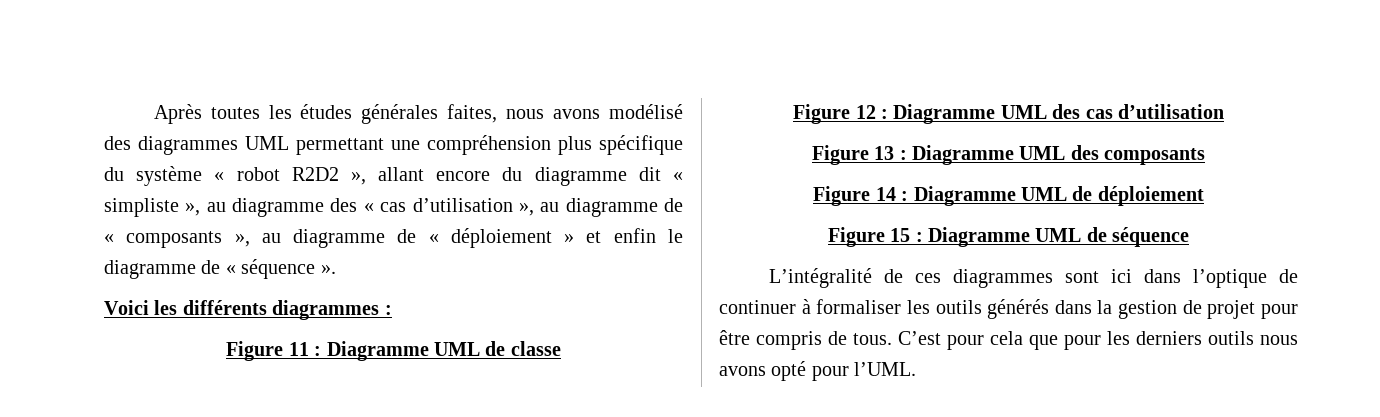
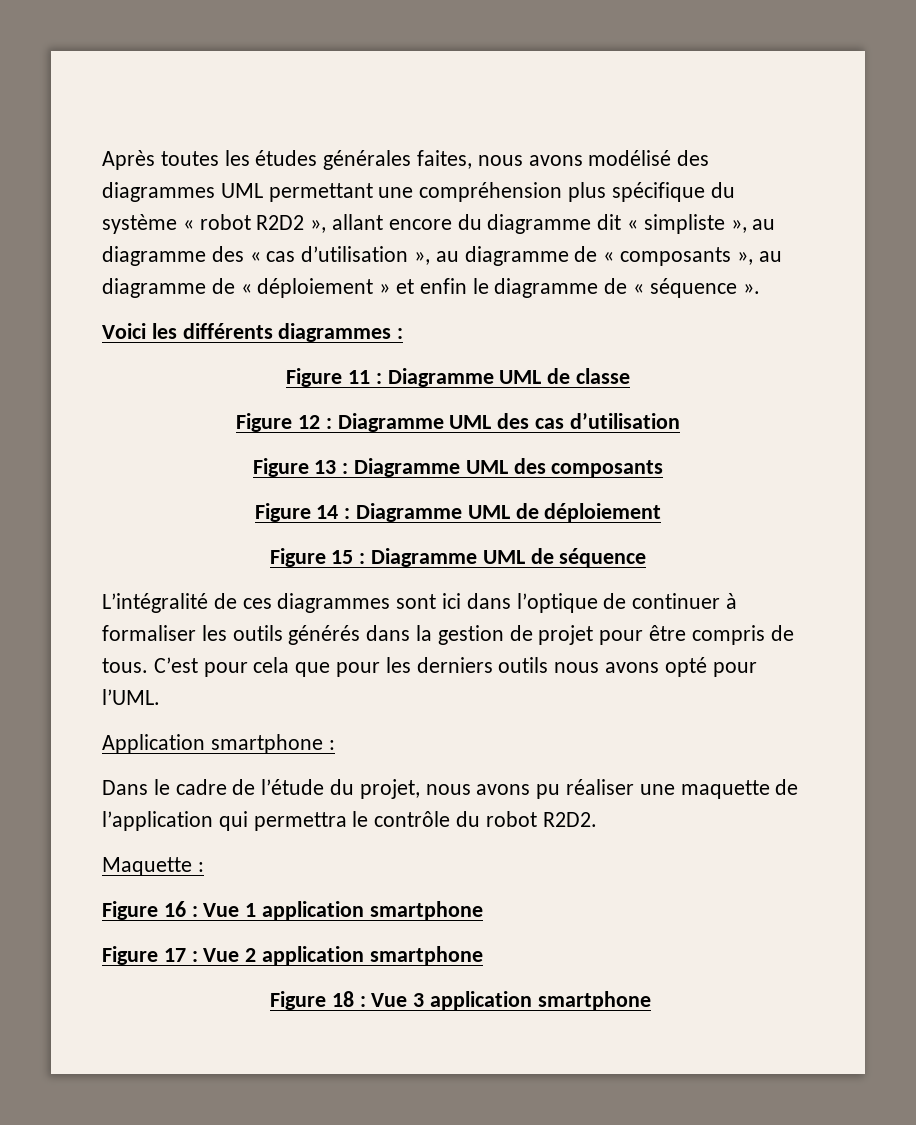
(917, 369) none -> [102,734,335,754] [102,779,799,799] [102,811,597,831] [102,857,204,876] [102,901,483,920] [102,946,483,965] [270,991,651,1010] // Application smartphone : // Dans le cadre de l’étude du projet, nous avons pu réaliser une maquette de l’application qui permettra le contrôle du robot R2D2. // Maquette : // Figure 16 : Vue 1 application smartphone // Figure 17 : Vue 2 application smartphone // Figure 18 : Vue 3 application smartphone

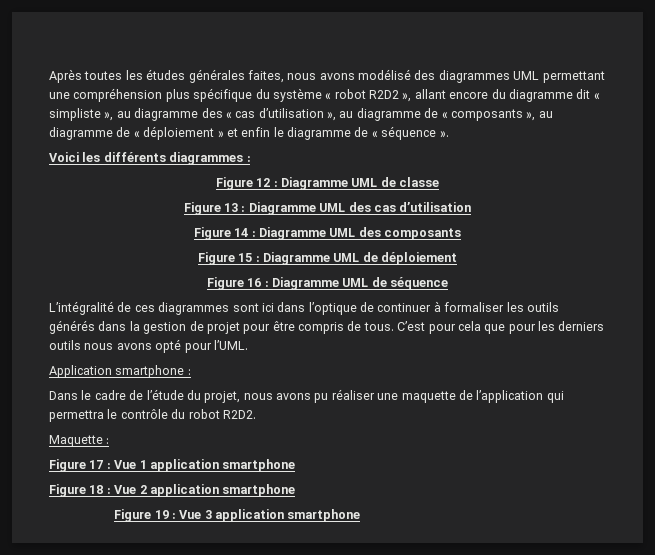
[347,370,370,384] 11 -> [256,178,271,187] 12
[297,415,320,429] 12 -> [224,203,239,212] 13
[314,460,337,474] 13 -> [234,228,249,237] 14
[316,505,339,519] 14 -> [238,253,253,262] 15
[331,550,354,564] 15 -> [247,278,262,287] 16
[163,901,186,917] 16 -> [89,460,104,469] 17
[163,948,186,962] 17 -> [89,485,104,494] 18
[331,991,354,1007] 18 -> [154,510,169,519] 19

